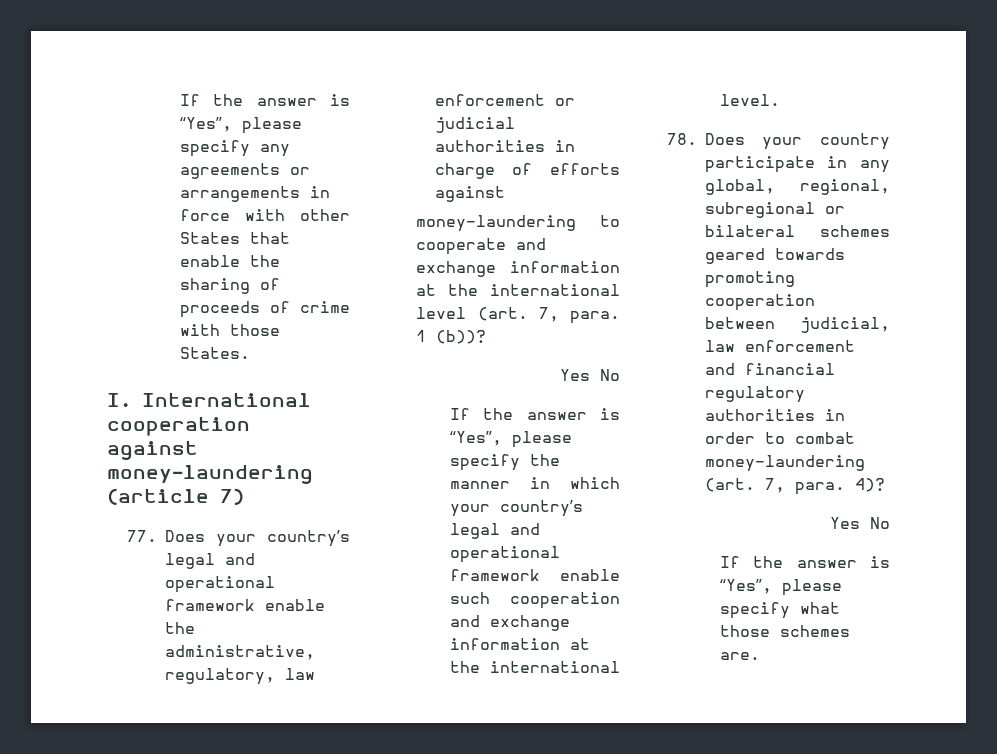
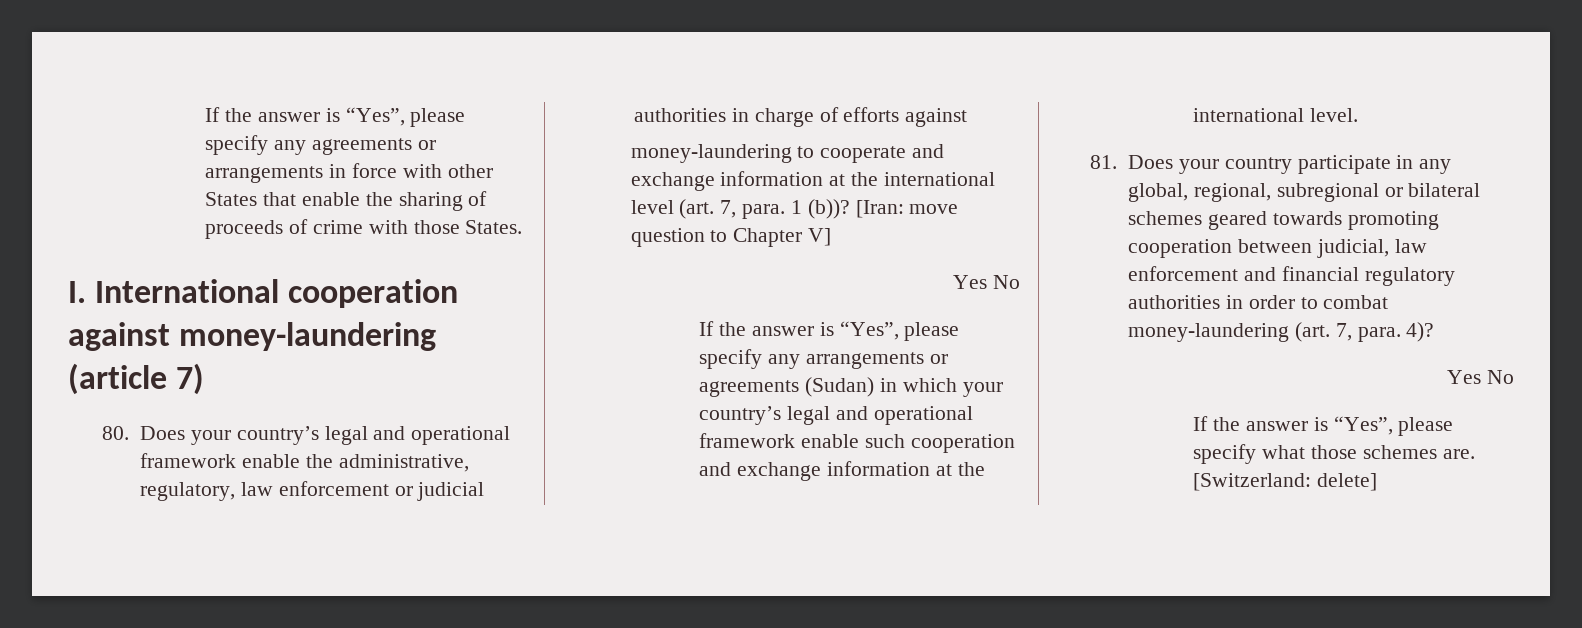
[126,530,157,542] 77. -> [102,426,130,440] 80.
[560,369,620,381] [449,408,620,420] [449,431,572,448] [449,454,560,471] [449,481,510,489] // Yes No // If the answer is “Yes”, please specify the manner -> [855,200,959,218] [630,228,832,247] [953,275,1020,289] [699,321,960,341] [699,349,948,369] [699,377,875,397] [Iran: move question to Chapter V] // Yes No // If the answer is “Yes”, please specify any arrangements or agreements (Sudan)
[666,133,697,145] 78. -> [1090,155,1118,169] 81.
(760, 656) none -> [1193,473,1378,491] [Switzerland: delete]

